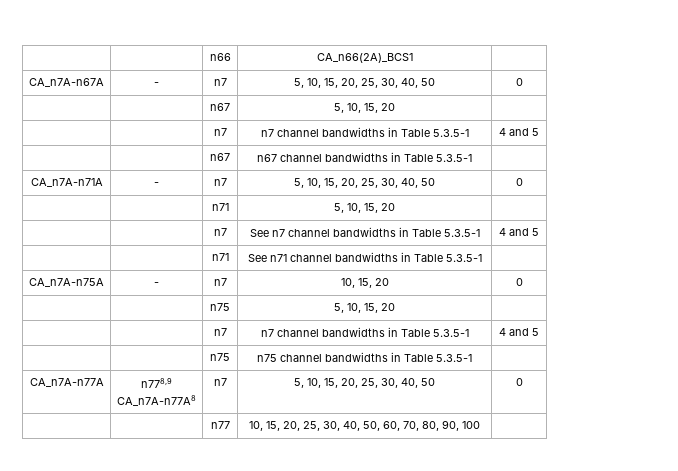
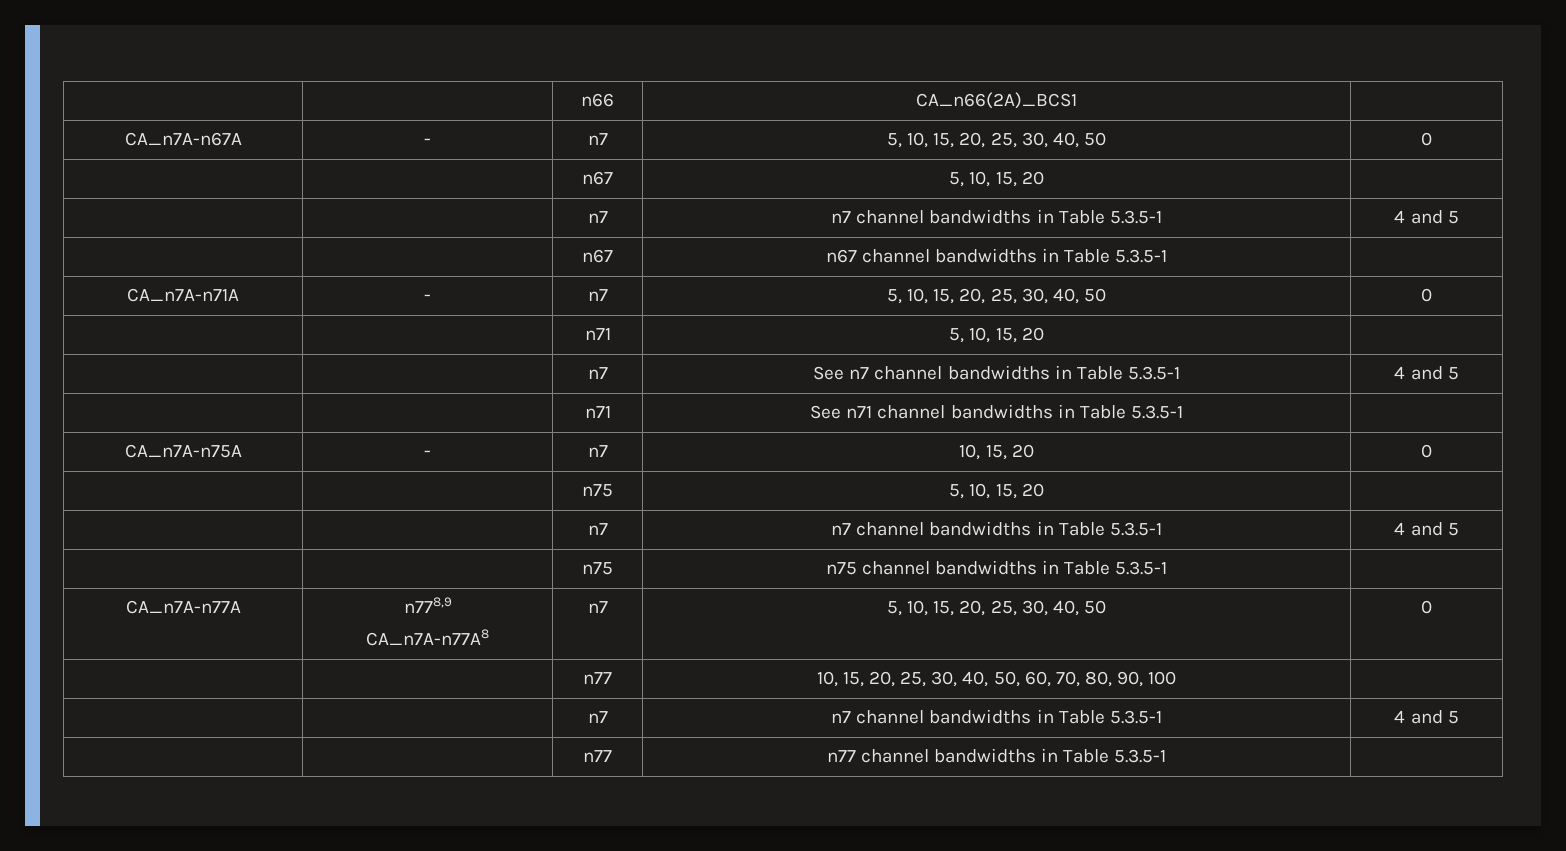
(480, 425) none -> [587,711,608,723] [831,709,1162,724] [1394,710,1459,724] [583,750,612,762] [826,748,1167,763] // | | n7 | n7 channel bandwidths in Table 5.3.5-1 | 4 and 5 // | | n77 | n77 channel bandwidths in Table 5.3.5-1 |

